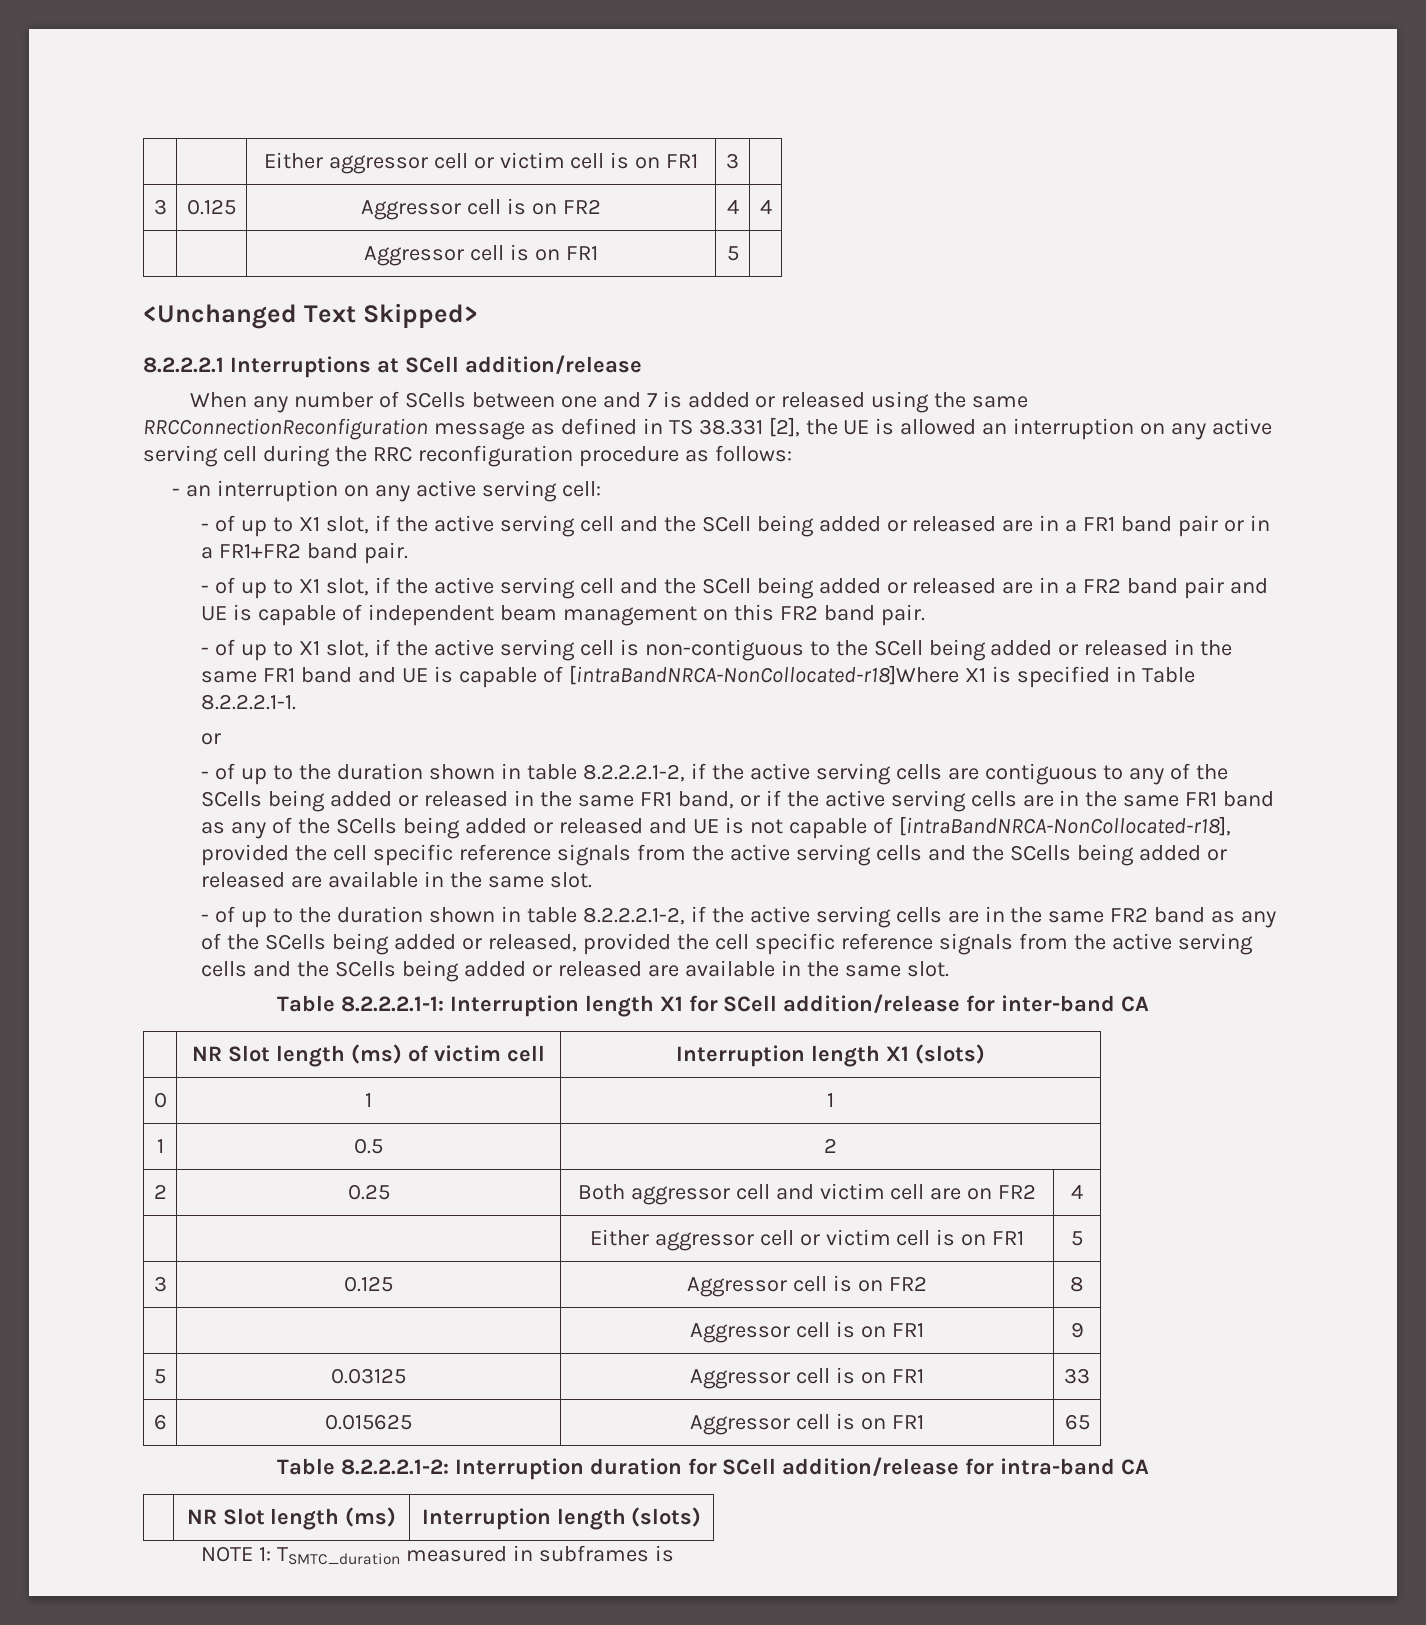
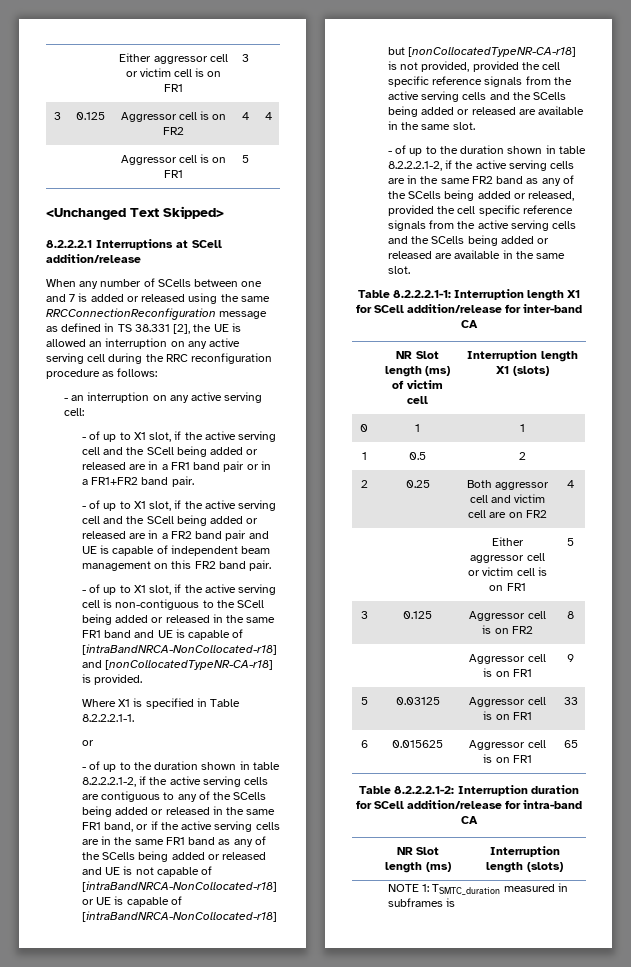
[568,665,959,685] [intraBandNRCA-NonCollocated-r18]Where -> [81,644,277,655] [81,660,274,670] [81,674,143,685] [81,699,116,707] [intraBandNRCA-NonCollocated-r18] and [nonCollocatedTypeNR-CA-r18] is provided. // Where
[898,816,1231,836] [intraBandNRCA-NonCollocated-r18], -> [81,881,277,892] [81,896,182,907] [81,911,277,922] [387,47,577,57] [387,61,470,72] [intraBandNRCA-NonCollocated-r18] or UE is capable of [intraBandNRCA-NonCollocated-r18] but [nonCollocatedTypeNR-CA-r18] is not provided,

